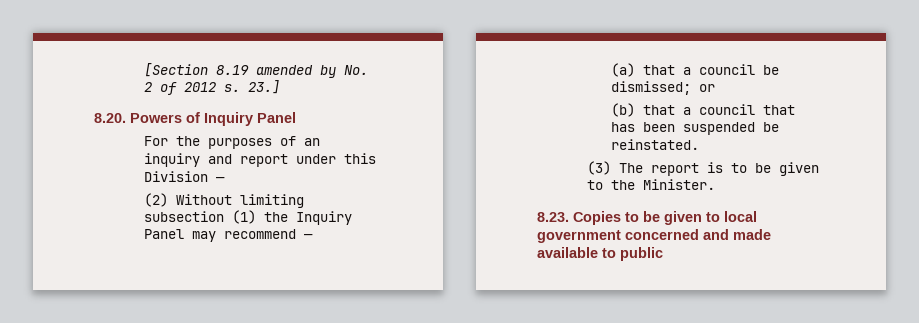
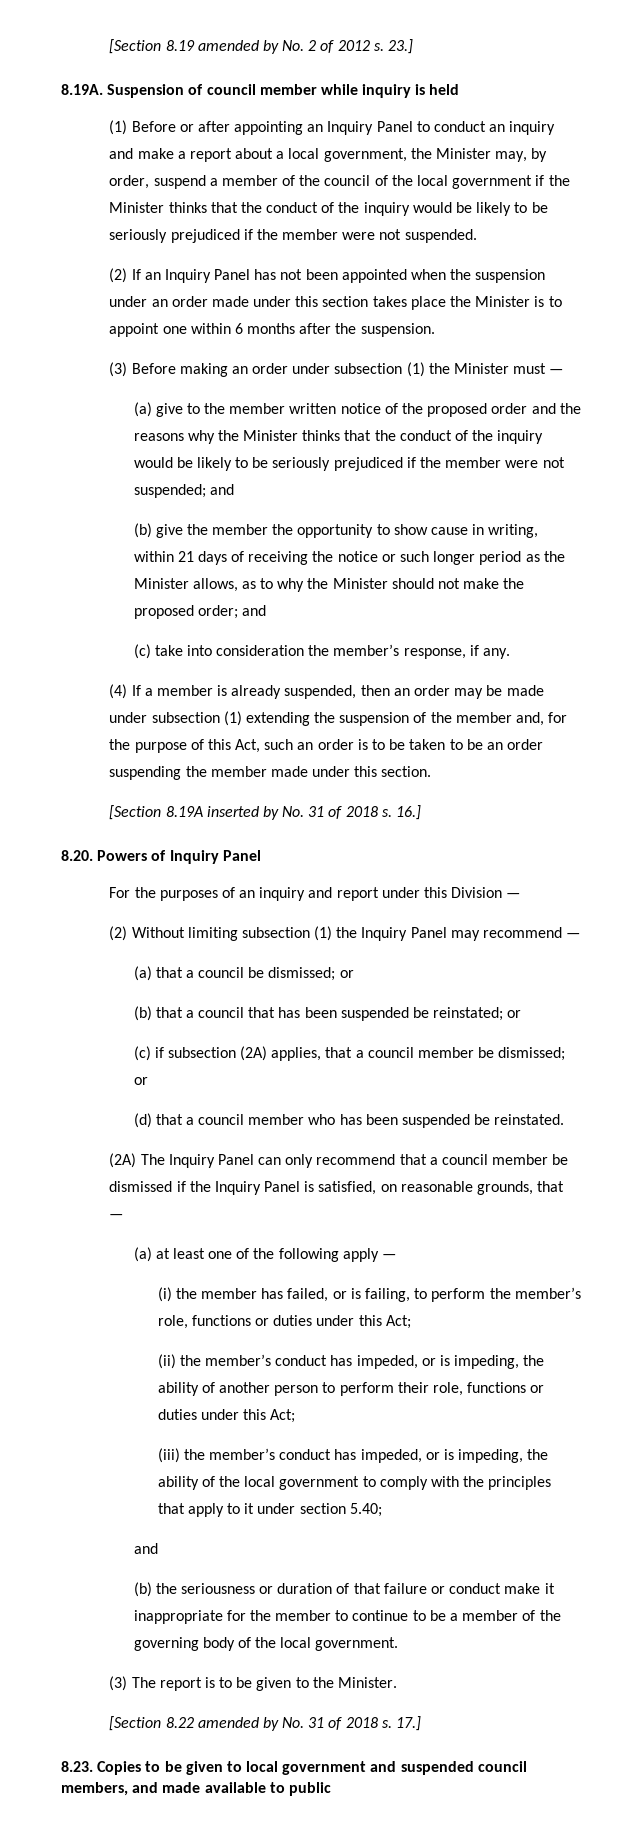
(280, 87) none -> [61,84,460,98] [109,120,556,135] [109,148,548,162] [109,175,570,189] [109,202,548,216] [109,229,477,243] [109,268,546,283] [109,296,562,310] [109,323,435,337] [109,362,564,377] [133,402,581,417] [133,430,544,444] [133,457,565,471] [133,484,234,498] [133,523,539,538] [133,551,565,565] [133,578,525,592] [133,605,266,619] [133,644,511,659] [109,684,544,699] [109,711,568,726] [109,739,544,753] [109,766,432,780] [109,805,422,820] // 8.19A. Suspension of council member while inquiry is held // (1) Before or after appointing an Inquiry Panel to conduct an inquiry and make a report about a local government, the Minister may, by order, suspend a member of the council of the local government if the Minister thinks that the conduct of the inquiry would be likely to be seriously prejudiced if the member were not suspended. // (2) If an Inquiry Panel has not been appointed when the suspension under an order made under this section takes place the Minister is to appoint one within 6 months after the suspension. // (3) Before making an order under subsection (1) the Minister must — // (a) give to the member written notice of the proposed order and the reasons why the Minister thinks that the conduct of the inquiry would be likely to be seriously prejudiced if the member were not suspended; and // (b) give the member the opportunity to show cause in writing, within 21 days of receiving the notice or such longer period as the Minister allows, as to why the Minister should not make the proposed order; and // (c) take into consideration the member’s response, if any. // (4) If a member is already suspended, then an order may be made under subsection (1) extending the suspension of the member and, for the purpose of this Act, such an order is to be taken to be an order suspending the member made under this section. // [Section 8.19A inserted by No. 31 of 2018 s. 16.]
[611,139,700,150] reinstated. -> [433,1007,522,1021] [133,1046,566,1061] [133,1077,148,1085] [133,1113,565,1128] [109,1153,569,1168] [109,1181,565,1195] [109,1214,124,1219] [133,1247,397,1262] [157,1287,581,1302] [157,1315,411,1329] [157,1354,545,1369] [157,1382,545,1396] [157,1409,296,1423] [157,1448,549,1463] [157,1476,552,1490] [157,1503,382,1517] [133,1543,158,1554] [133,1582,555,1597] [133,1610,561,1624] [133,1637,399,1651] reinstated; or // (c) if subsection (2A) applies, that a council member be dismissed; or // (d) that a council member who has been suspended be reinstated. // (2A) The Inquiry Panel can only recommend that a council member be dismissed if the Inquiry Panel is satisfied, on reasonable grounds, that — // (a) at least one of the following apply — // (i) the member has failed, or is failing, to perform the member’s role, functions or duties under this Act; // (ii) the member’s conduct has impeded, or is impeding, the ability of another person to perform their role, functions or duties under this Act; // (iii) the member’s conduct has impeded, or is impeding, the ability of the local government to comply with the principles that apply to it under section 5.40; // and // (b) the seriousness or duration of that failure or conduct make it inappropriate for the member to continue to be a member of the governing body of the local government.
(715, 184) none -> [109,1716,422,1731] // [Section 8.22 amended by No. 31 of 2018 s. 17.]
[625,229,699,240] concerned -> [370,1761,527,1775] [61,1782,128,1796] and suspended council members,

